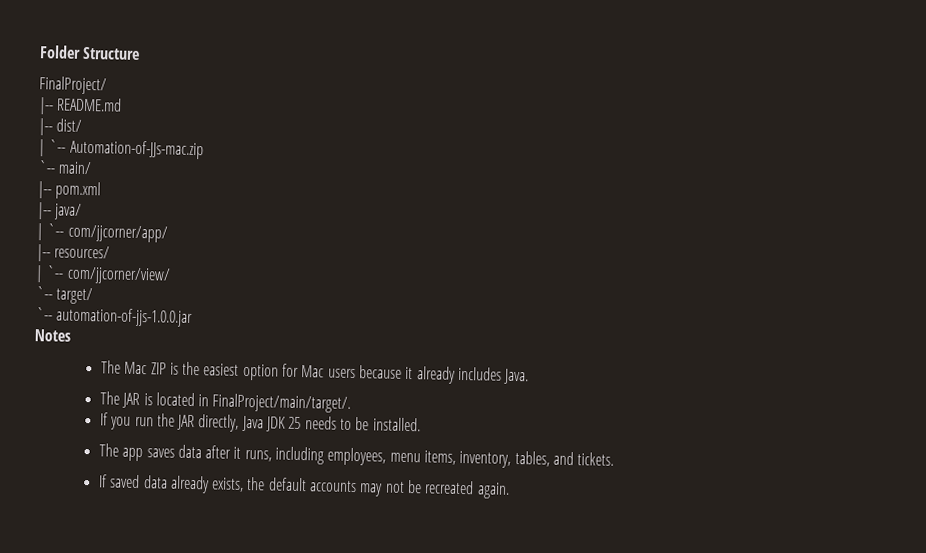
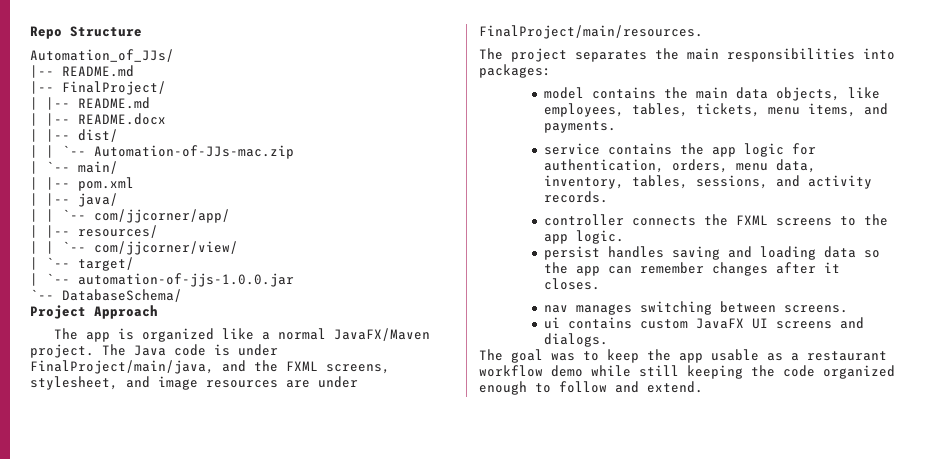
[39,45,81,59] Folder -> [30,26,62,39] Repo
[39,76,107,95] FinalProject/ -> [30,49,174,62] Automation_of_JJs/
(53, 127) none -> [62,81,166,95] [30,97,150,110] [30,113,166,126] [30,129,70,142] FinalProject/ // | |-- README.md // | |-- README.docx // | |--
(45, 148) none -> [46,145,54,158] |
(204, 149) none -> [30,161,38,174] |
(93, 168) none -> [30,177,38,190] |
(102, 190) none -> [30,193,38,206] |
(43, 232) none -> [46,209,54,222] |
(168, 233) none -> [30,225,38,238] |
(43, 274) none -> [46,241,54,254] |
(171, 275) none -> [30,257,38,270] |
(94, 296) none -> [30,273,38,286] |
[34,329,71,342] [100,360,530,385] [99,391,352,413] [99,412,421,432] [98,443,615,468] [98,474,510,499] Notes // The Mac ZIP is the easiest option for Mac users because it already includes Java. // The JAR is located in FinalProject/main/target/. // If you run the JAR directly, Java JDK 25 needs to be installed. // The app saves data after it runs, including employees, menu items, inventory, tables, and tickets. // If saved data already exists, the default accounts may not be recreated again. -> [30,289,182,302] [30,305,158,319] [54,328,431,342] [30,344,278,358] [30,360,390,374] [30,376,358,390] [479,25,703,39] [479,48,895,62] [479,64,551,78] [544,87,881,101] [544,103,889,117] [544,121,617,133] [544,143,817,157] [544,159,817,173] [544,175,873,189] [544,191,609,203] [544,214,889,226] [544,230,625,244] [544,246,881,260] [544,262,841,276] [544,278,601,290] [544,301,849,315] [544,317,865,329] [544,333,609,347] [479,349,887,363] [479,365,895,379] [479,381,703,395] `-- DatabaseSchema/ // Project Approach // The app is organized like a normal JavaFX/Maven project. The Java code is under FinalProject/main/java, and the FXML screens, stylesheet, and image resources are under FinalProject/main/resources. // The project separates the main responsibilities into packages: // model contains the main data objects, like employees, tables, tickets, menu items, and payments. // service contains the app logic for authentication, orders, menu data, inventory, tables, sessions, and activity records. // controller connects the FXML screens to the app logic. // persist handles saving and loading data so the app can remember changes after it closes. // nav manages switching between screens. // ui contains custom JavaFX UI screens and dialogs. // The goal was to keep the app usable as a restaurant workflow demo while still keeping the code organized enough to follow and extend.

